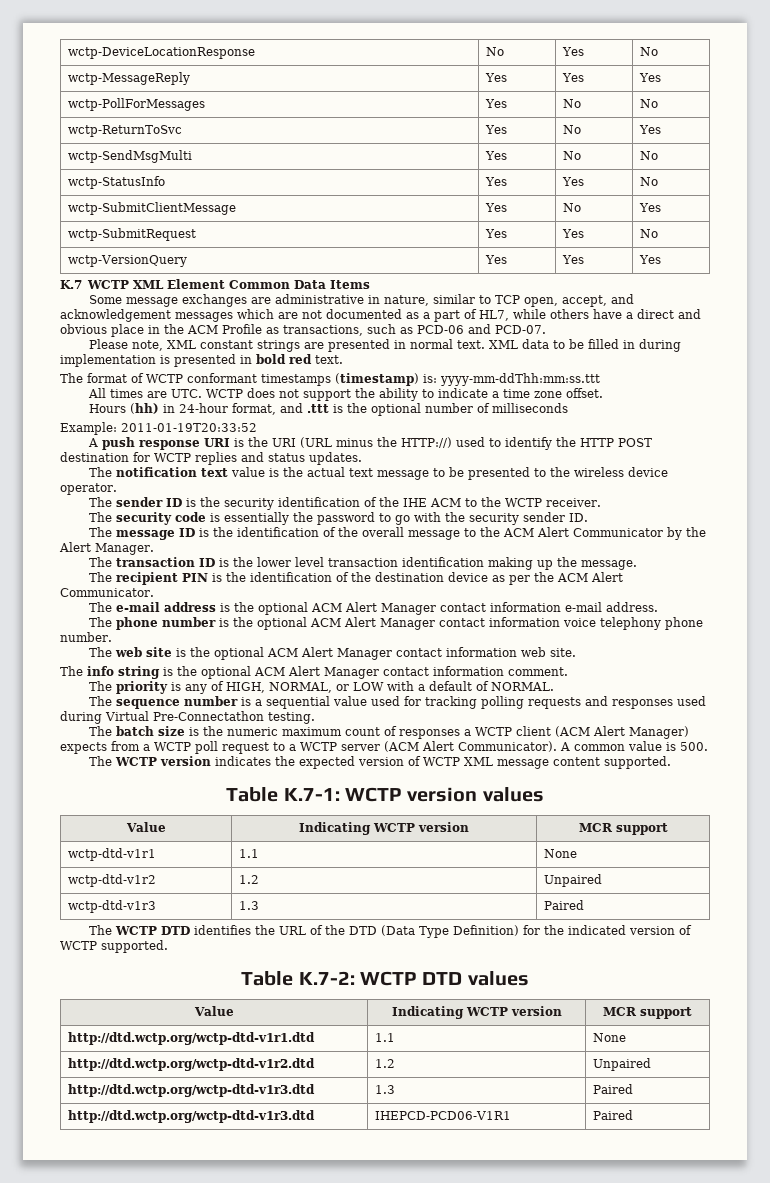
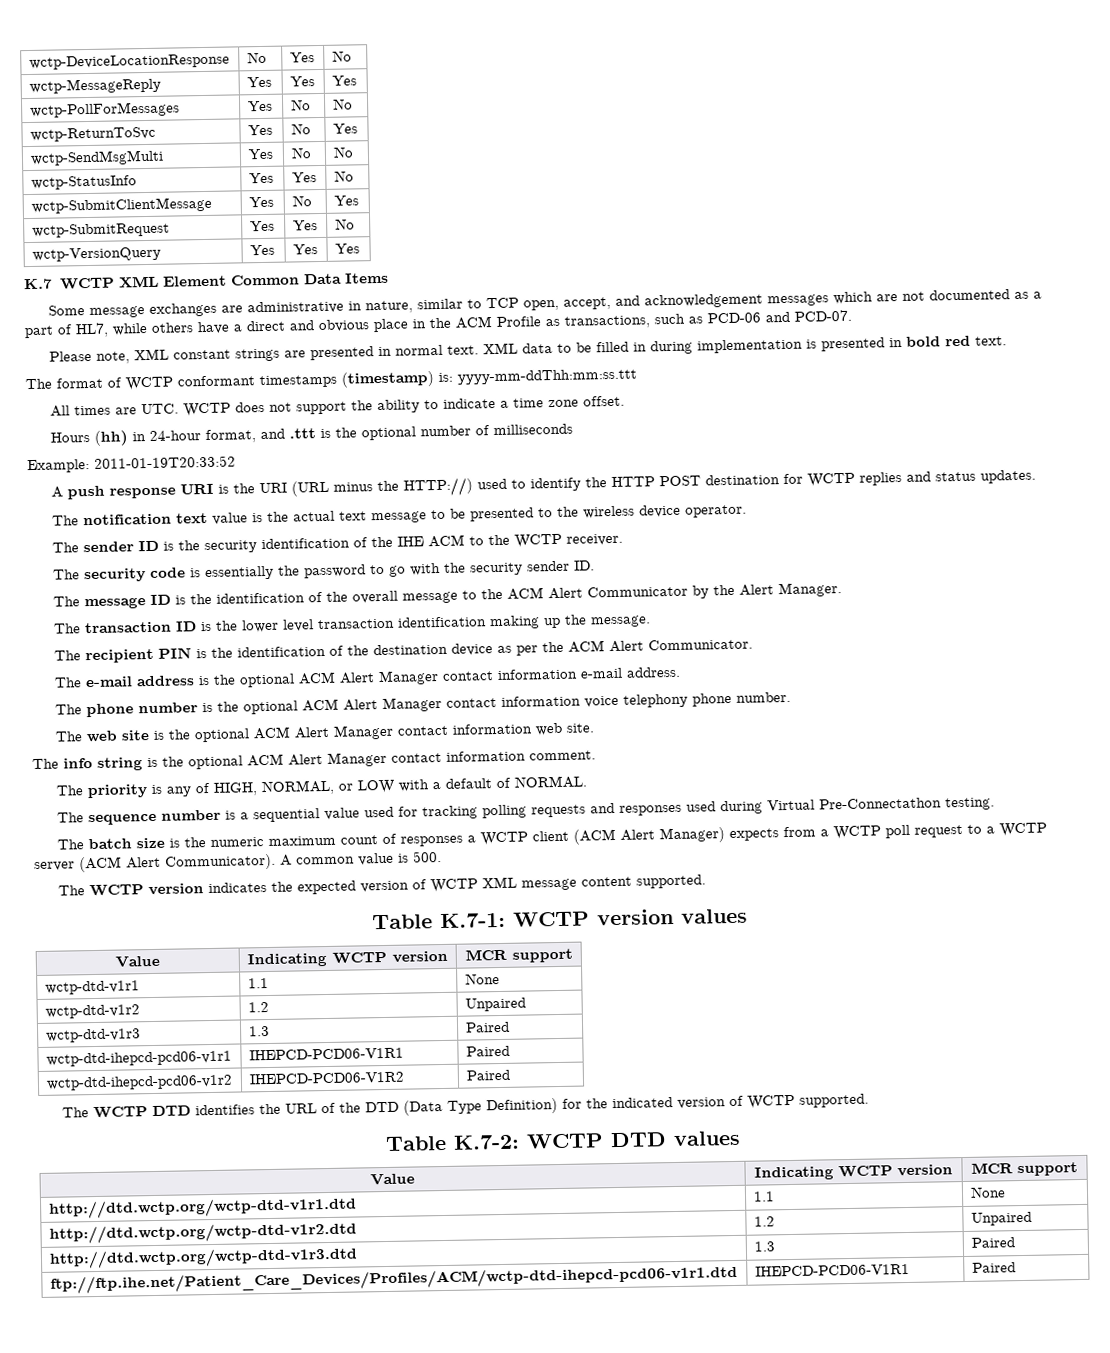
(584, 905) none -> [45,1050,232,1067] [248,1047,404,1061] [465,1045,510,1057] [45,1074,233,1091] [248,1071,404,1085] [465,1069,510,1081] // wctp-dtd-ihepcd-pcd06-v1r1 | IHEPCD-PCD06-V1R1 | Paired // wctp-dtd-ihepcd-pcd06-v1r2 | IHEPCD-PCD06-V1R2 | Paired
[67,1110,315,1123] http://dtd.wctp.org/wctp-dtd-v1r3.dtd -> [49,1264,738,1294] ftp://ftp.ihe.net/Patient_Care_Devices/Profiles/ACM/wctp-dtd-ihepcd-pcd06-v1r1.dtd

